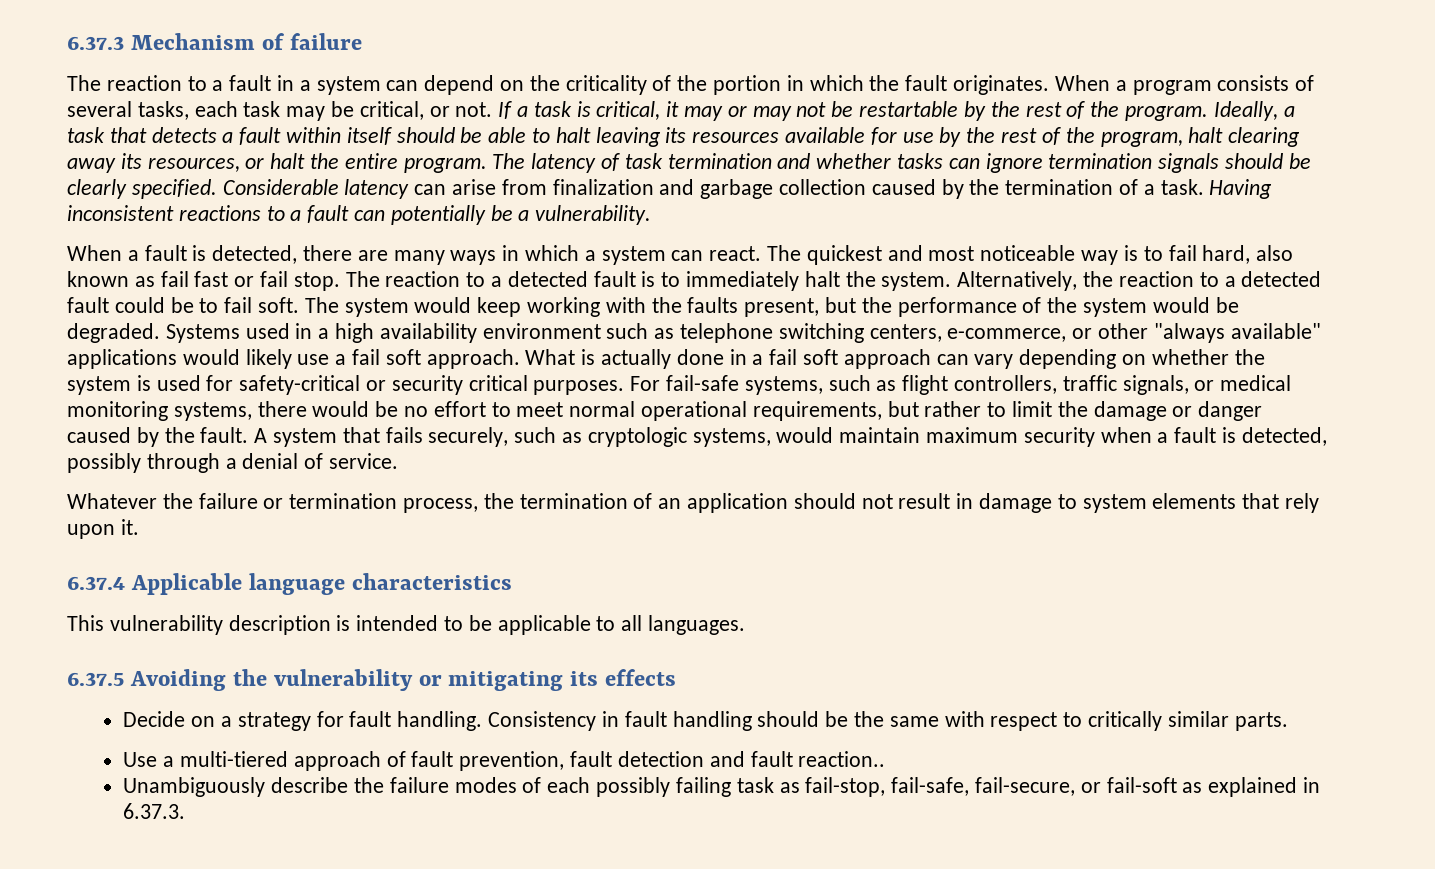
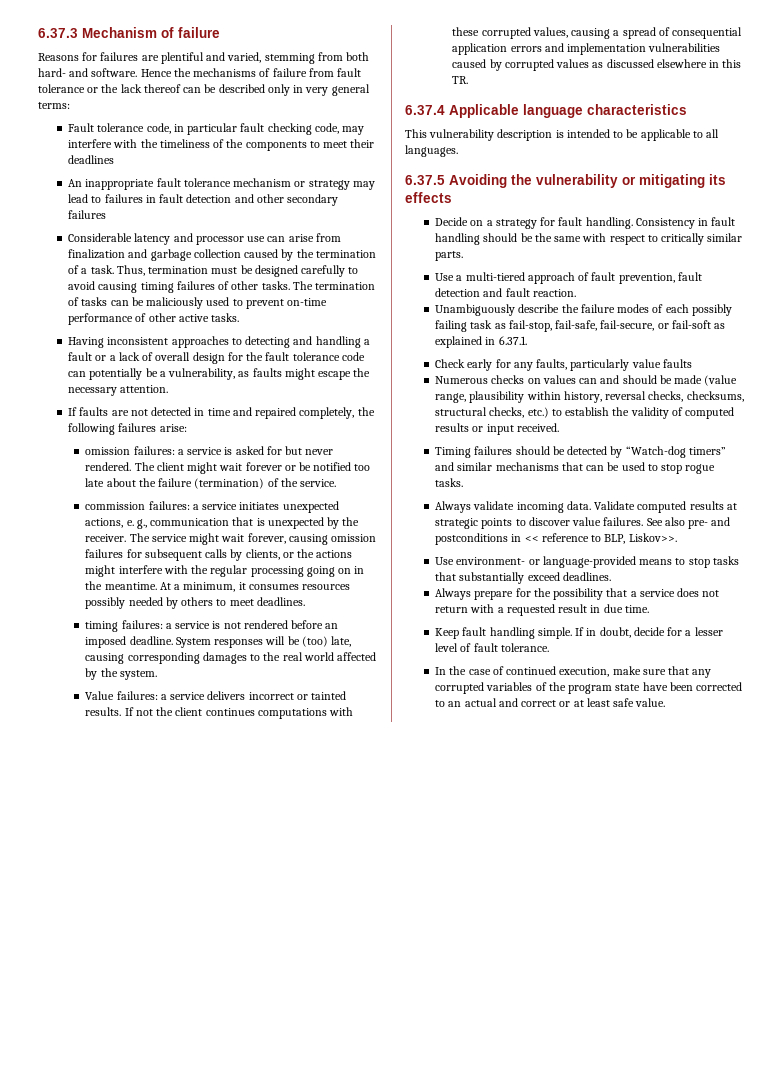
[67,75,1315,95] [67,101,1295,121] [67,127,1301,147] [67,153,1311,173] [67,179,410,199] The reaction to a fault in a system can depend on the criticality of the portion in which the fault originates. When a program consists of several tasks, each task may be critical, or not. If a task is critical, it may or may not be restartable by the rest of the program. Ideally, a task that detects a fault within itself should be able to halt leaving its resources available for use by the rest of the program, halt clearing away its resources, or halt the entire program. The latency of task termination and whether tasks can ignore termination signals should be clearly specified. Considerable latency -> [38,52,370,64] [38,68,362,77] [38,84,370,96] [38,102,70,109] [68,123,365,135] [68,139,375,151] [68,155,115,164] [68,178,375,190] [68,194,339,206] [68,210,107,219] [68,233,266,245] Reasons for failures are plentiful and varied, stemming from both hard- and software. Hence the mechanisms of failure from fault tolerance or the lack thereof can be described only in very general terms: // Fault tolerance code, in particular fault checking code, may interfere with the timeliness of the components to meet their deadlines // An inappropriate fault tolerance mechanism or strategy may lead to failures in fault detection and other secondary failures // Considerable latency and processor use
[1209,179,1273,199] [67,205,652,225] [67,245,1294,265] [67,271,1322,291] [67,297,1239,317] [67,323,1321,343] [67,349,1265,369] [67,375,1292,395] [67,401,1263,421] [67,427,1327,447] [67,453,399,473] [67,493,1320,513] [67,519,139,539] Having inconsistent reactions to a fault can potentially be a vulnerability. // When a fault is detected, there are many ways in which a system can react. The quickest and most noticeable way is to fail hard, also known as fail fast or fail stop. The reaction to a detected fault is to immediately halt the system. Alternatively, the reaction to a detected fault could be to fail soft. The system would keep working with the faults present, but the performance of the system would be degraded. Systems used in a high availability environment such as telephone switching centers, e-commerce, or other "always available" applications would likely use a fail soft approach. What is actually done in a fail soft approach can vary depending on whether the system is used for safety-critical or security critical purposes. For fail-safe systems, such as flight controllers, traffic signals, or medical monitoring systems, there would be no effort to meet normal operational requirements, but rather to limit the damage or danger caused by the fault. A system that fails securely, such as cryptologic systems, would maintain maximum security when a fault is detected, possibly through a denial of service. // Whatever the failure or termination process, the termination of an application should not result in damage to system elements that rely upon it. -> [116,265,359,277] [68,281,376,293] [68,297,328,309] [68,313,240,325] [68,336,370,348] [68,352,365,364] [68,368,371,380] [68,385,169,396] [68,407,375,419] [68,423,187,435] [85,446,334,455] [85,462,371,474] [85,478,336,489] [85,501,339,513] [85,517,360,529] [85,533,376,545] [85,549,353,561] [85,565,365,577] [85,581,350,592] [85,597,305,609] [85,620,339,632] [85,636,351,648] [85,652,376,664] [85,668,157,680] [85,691,346,700] [85,707,353,719] [452,27,742,39] [452,43,721,55] [452,59,742,71] [452,76,469,84] Thus, termination must be designed carefully to avoid causing timing failures of other tasks. The termination of tasks can be maliciously used to prevent on-time performance of other active tasks. // Having inconsistent approaches to detecting and handling a fault or a lack of overall design for the fault tolerance code can potentially be a vulnerability, as faults might escape the necessary attention. // If faults are not detected in time and repaired completely, the following failures arise: // omission failures: a service is asked for but never rendered. The client might wait forever or be notified too late about the failure (termination) of the service. // commission failures: a service initiates unexpected actions, e. g., communication that is unexpected by the receiver. The service might wait forever, causing omission failures for subsequent calls by clients, or the actions might interfere with the regular processing going on in the meantime. At a minimum, it consumes resources possibly needed by others to meet deadlines. // timing failures: a service is not rendered before an imposed deadline. System responses will be (too) late, causing corresponding damages to the real world affected by the system. // Value failures: a service delivers incorrect or tainted results. If not the client continues computations with these corrupted values, causing a spread of consequential application errors and implementation vulnerabilities caused by corrupted values as discussed elsewhere in this TR.
[798,751,886,767] reaction.. -> [532,289,576,297] reaction.
[123,803,186,819] 6.37.3. -> [498,336,527,345] [435,359,692,371] [435,375,738,386] [435,391,744,403] [435,407,735,419] [435,423,559,435] [435,446,726,458] [435,462,716,474] [435,478,464,487] [435,501,737,513] [435,517,731,529] [435,533,677,545] [435,556,739,568] [435,572,611,584] [435,588,720,600] [435,604,649,616] [435,627,723,639] [435,643,549,652] [435,666,712,678] [435,682,743,694] [435,698,666,707] 6.37.1. // Check early for any faults, particularly value faults // Numerous checks on values can and should be made (value range, plausibility within history, reversal checks, checksums, structural checks, etc.) to establish the validity of computed results or input received. // Timing failures should be detected by “Watch-dog timers” and similar mechanisms that can be used to stop rogue tasks. // Always validate incoming data. Validate computed results at strategic points to discover value failures. See also pre- and postconditions in << reference to BLP, Liskov>>. // Use environment- or language-provided means to stop tasks that substantially exceed deadlines. // Always prepare for the possibility that a service does not return with a requested result in due time. // Keep fault handling simple. If in doubt, decide for a lesser level of fault tolerance. // In the case of continued execution, make sure that any corrupted variables of the program state have been corrected to an actual and correct or at least safe value.

